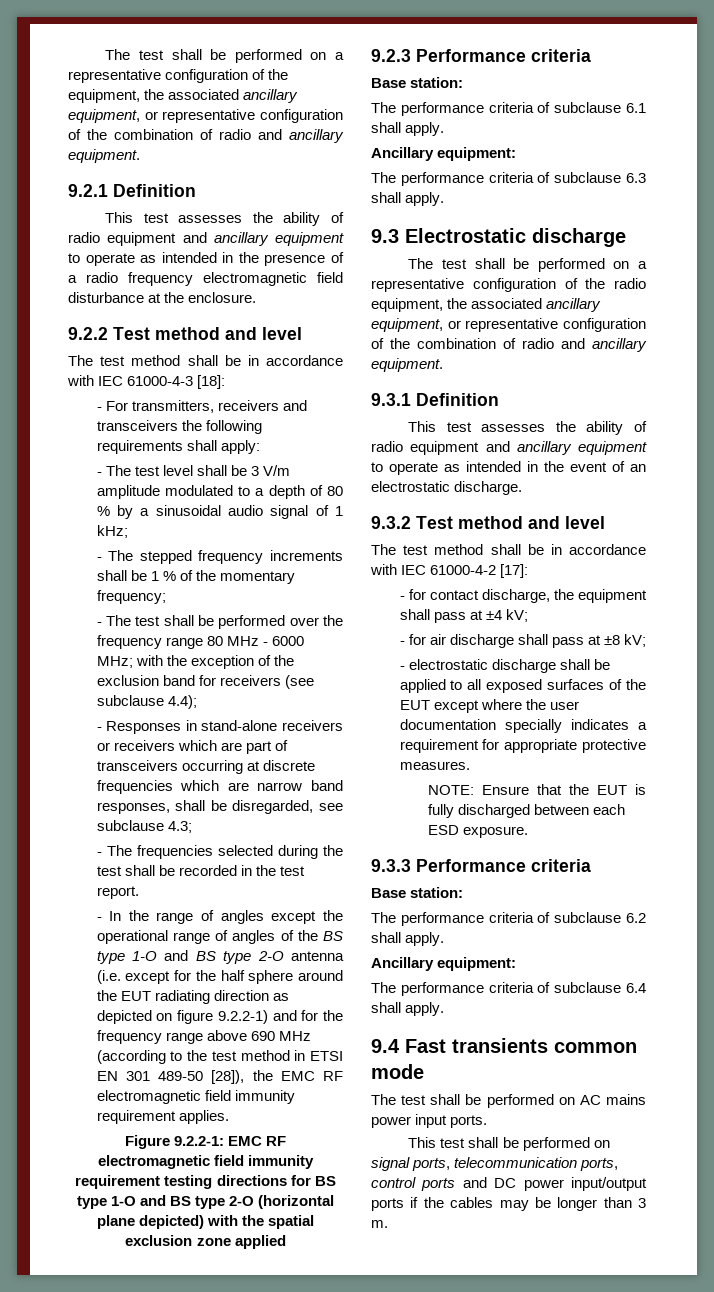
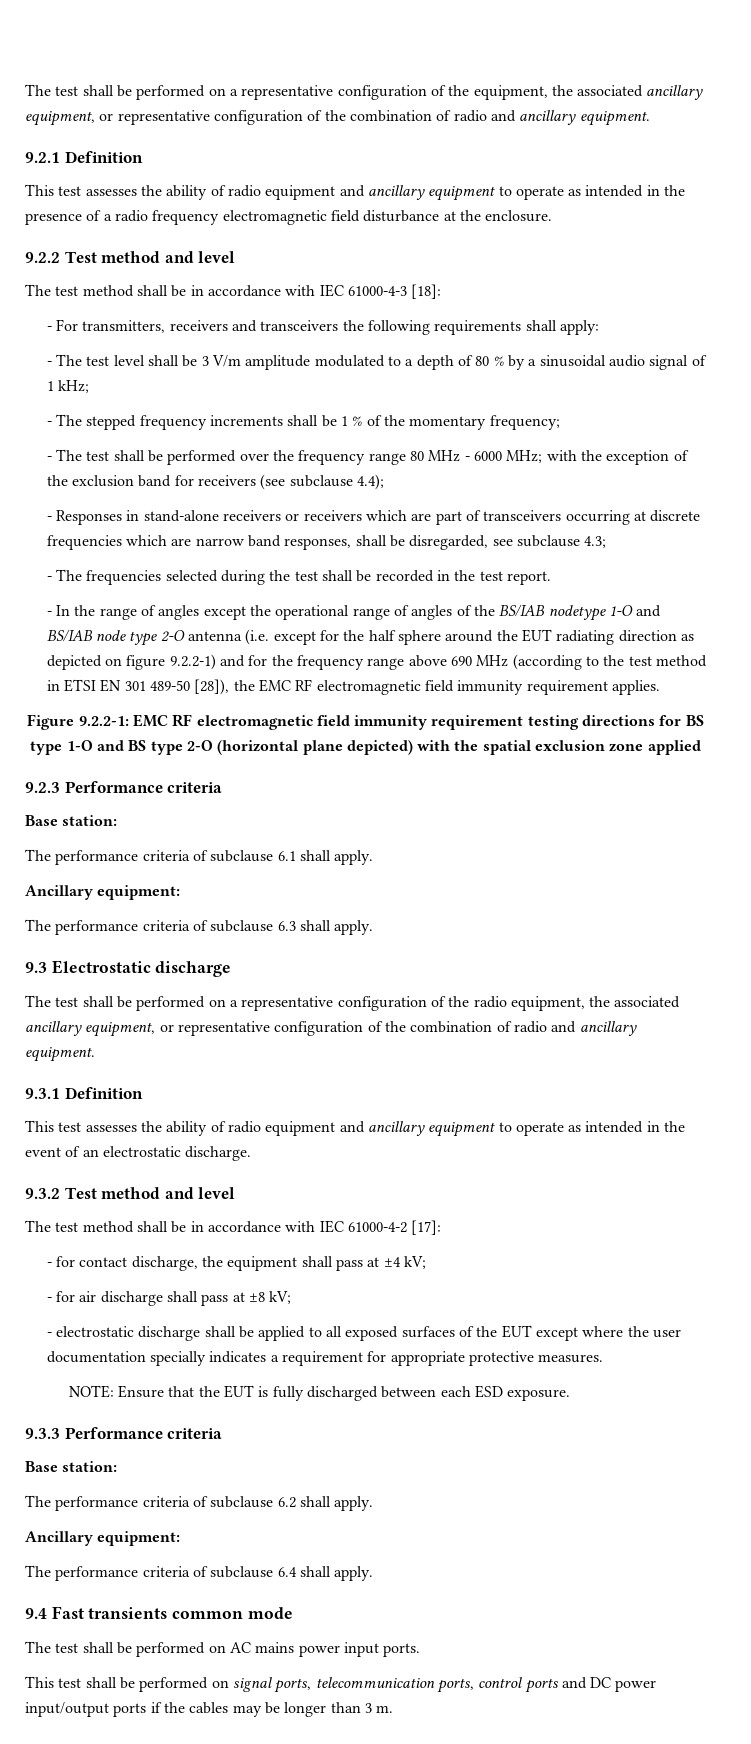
[323,931,343,941] [96,950,216,964] BS type 1-O and BS -> [499,604,662,621] [46,629,127,642] BS/IAB nodetype 1-O and BS/IAB node

